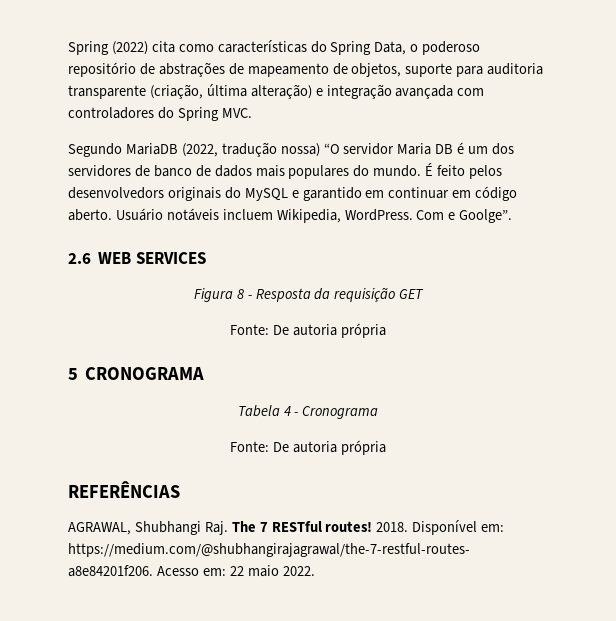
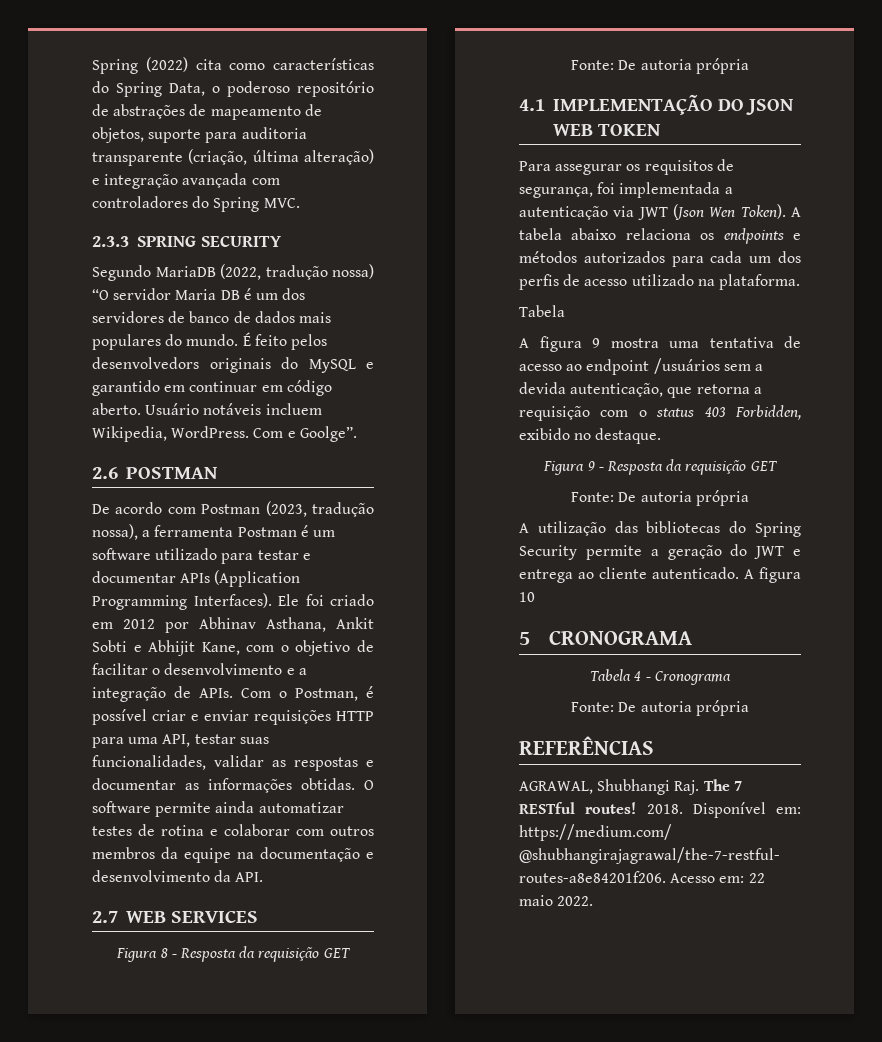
(252, 113) none -> [92,236,281,247] // 2.3.3 SPRING SECURITY
(91, 258) none -> [125,467,217,479] [92,501,374,517] [92,524,335,540] [92,548,311,564] [92,570,301,587] [92,593,374,610] [92,617,374,633] [92,640,374,656] [92,663,307,675] [92,686,374,702] [92,709,374,725] [92,734,269,748] [92,755,374,771] [92,778,374,793] [92,801,344,817] [92,824,374,836] [92,847,374,863] [92,870,264,882] [92,911,118,923] POSTMAN // De acordo com Postman (2023, tradução nossa), a ferramenta Postman é um software utilizado para testar e documentar APIs (Application Programming Interfaces). Ele foi criado em 2012 por Abhinav Asthana, Ankit Sobti e Abhijit Kane, com o objetivo de facilitar o desenvolvimento e a integração de APIs. Com o Postman, é possível criar e enviar requisições HTTP para uma API, testar suas funcionalidades, validar as respostas e documentar as informações obtidas. O software permite ainda automatizar testes de rotina e colaborar com outros membros da equipe na documentação e desenvolvimento da API. // 2.7
(386, 330) none -> [519,94,794,115] [552,124,661,136] [519,159,734,175] [519,182,733,198] [519,204,801,220] [519,228,801,244] [519,251,801,267] [519,274,800,290] [519,305,565,317] [519,336,801,352] [519,358,763,375] [519,382,762,398] [519,405,801,421] [519,428,662,444] [543,459,777,475] [571,490,749,506] [519,521,801,537] [519,544,801,560] [519,567,801,583] [519,592,535,602] // 4.1 IMPLEMENTAÇÃO DO JSON WEB TOKEN // Para assegurar os requisitos de segurança, foi implementada a autenticação via JWT (Json Wen Token). A tabela abaixo relaciona os endpoints e métodos autorizados para cada um dos perfis de acesso utilizado na plataforma. // Tabela // A figura 9 mostra uma tentativa de acesso ao endpoint /usuários sem a devida autenticação, que retorna a requisição com o status 403 Forbidden, exibido no destaque. // Figura 9 - Resposta da requisição GET // Fonte: De autoria própria // A utilização das bibliotecas do Spring Security permite a geração do JWT e entrega ao cliente autenticado. A figura 10

